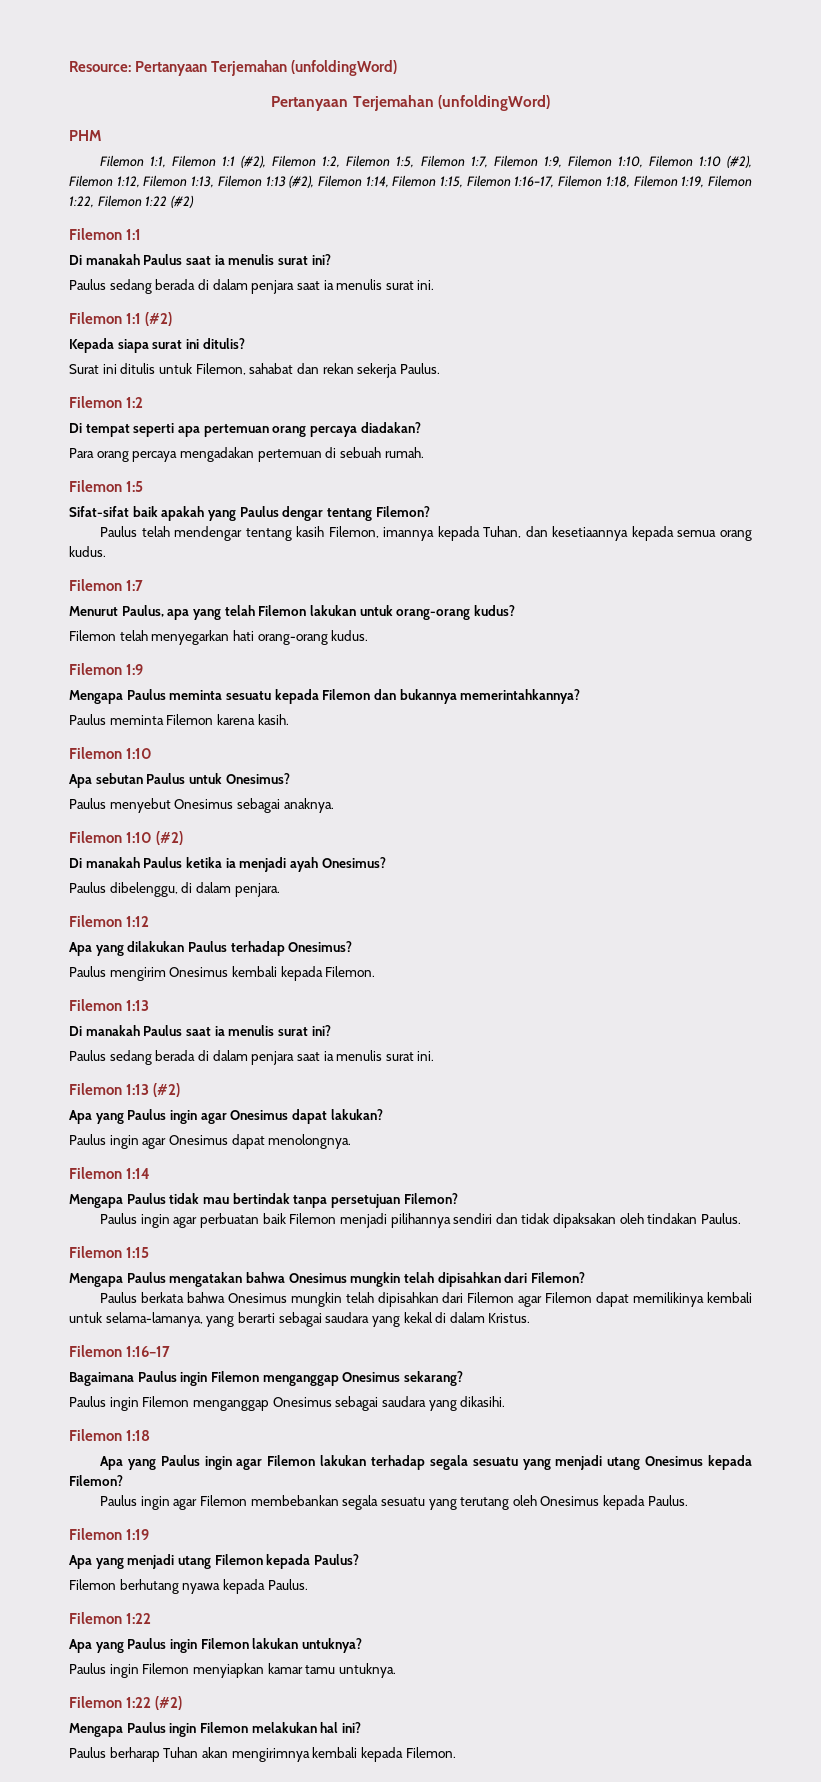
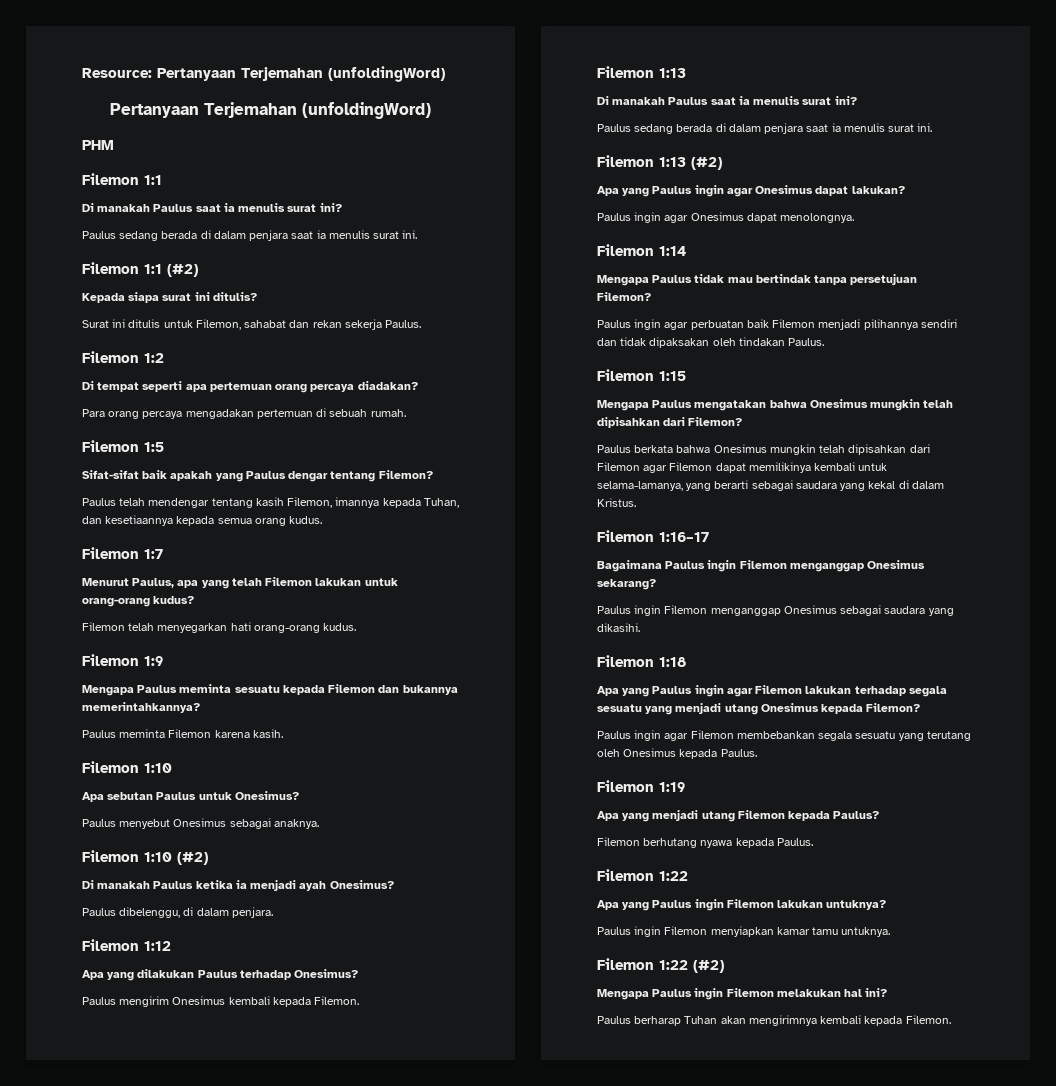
[99,155,752,168] [69,175,753,188] [69,195,194,208] // Filemon 1:1, Filemon 1:1 (#2), Filemon 1:2, Filemon 1:5, Filemon 1:7, Filemon 1:9, Filemon 1:10, Filemon 1:10 (#2), Filemon 1:12, Filemon 1:13, Filemon 1:13 (#2), Filemon 1:14, Filemon 1:15, Filemon 1:16–17, Filemon 1:18, Filemon 1:19, Filemon 1:22, Filemon 1:22 (#2) -> (114, 145) none

